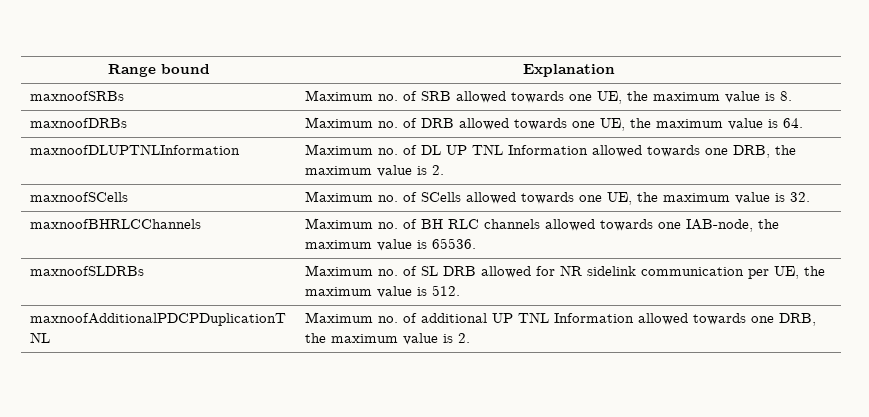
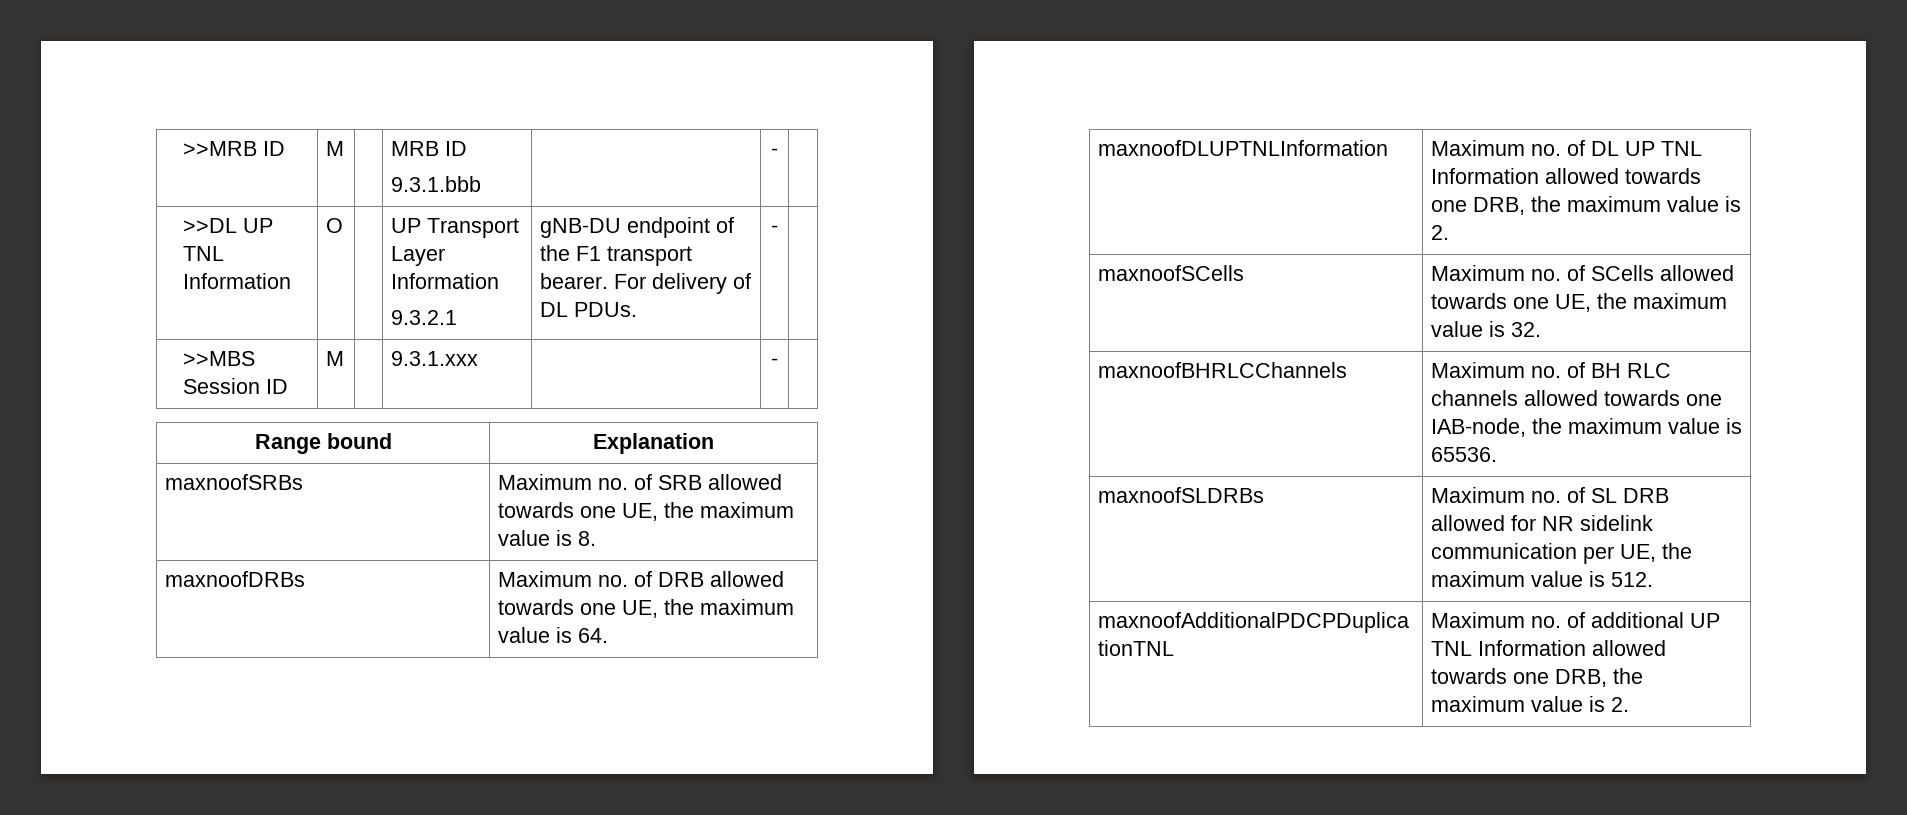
(108, 70) none -> [183,141,286,156] [325,141,344,156] [390,141,467,156] [390,176,481,192] [771,148,778,156] [183,218,274,233] [183,246,225,261] [183,273,292,289] [325,218,343,233] [390,218,519,238] [390,246,445,266] [390,273,499,289] [390,310,457,325] [539,217,734,238] [539,245,692,266] [539,273,751,294] [539,302,637,317] [771,225,778,233] [183,351,256,366] [183,378,289,394] [325,351,344,366] [390,351,478,366] [771,358,778,366] >>MRB ID | M | | MRB ID // 9.3.1.bbb | | - | // >>DL UP TNL Information | O | | UP Transport Layer Information // 9.3.2.1 | gNB-DU endpoint of the F1 transport bearer. For delivery of DL PDUs. | - | // >>MBS Session ID | M | | 9.3.1.xxx | | - | //

